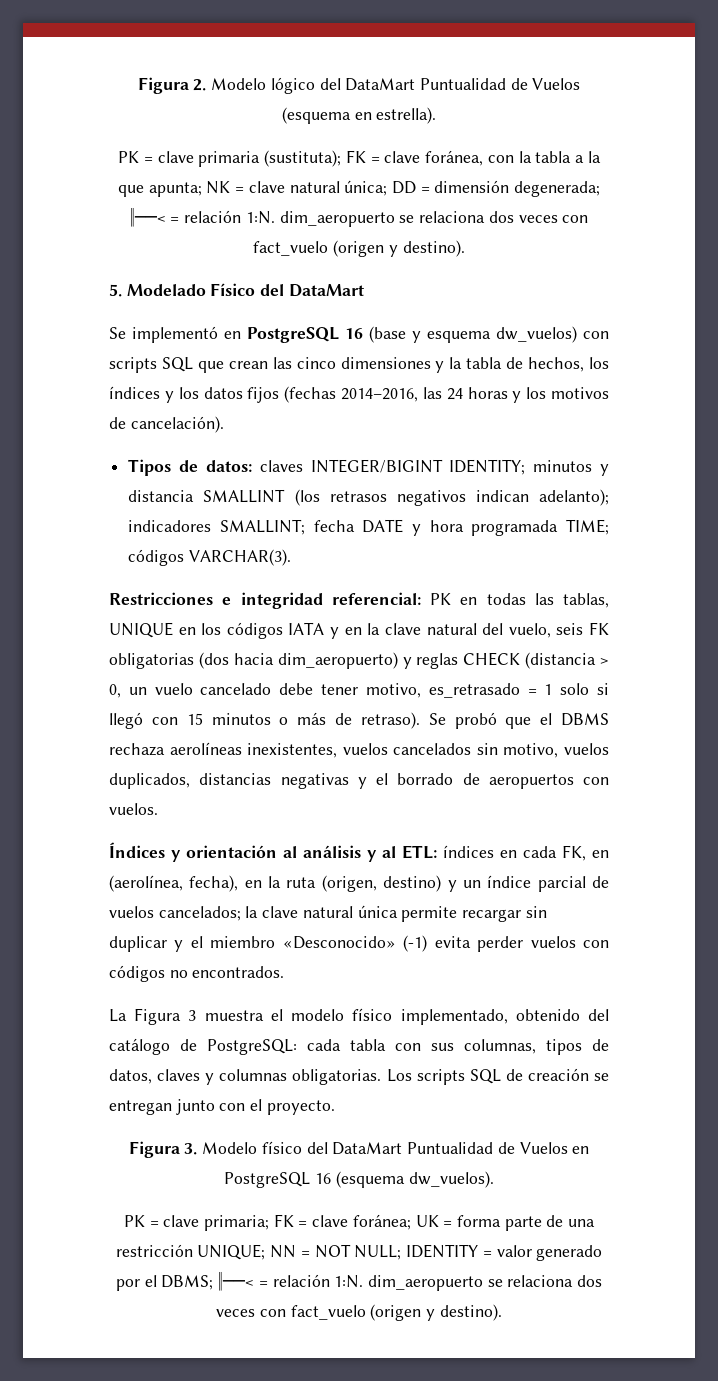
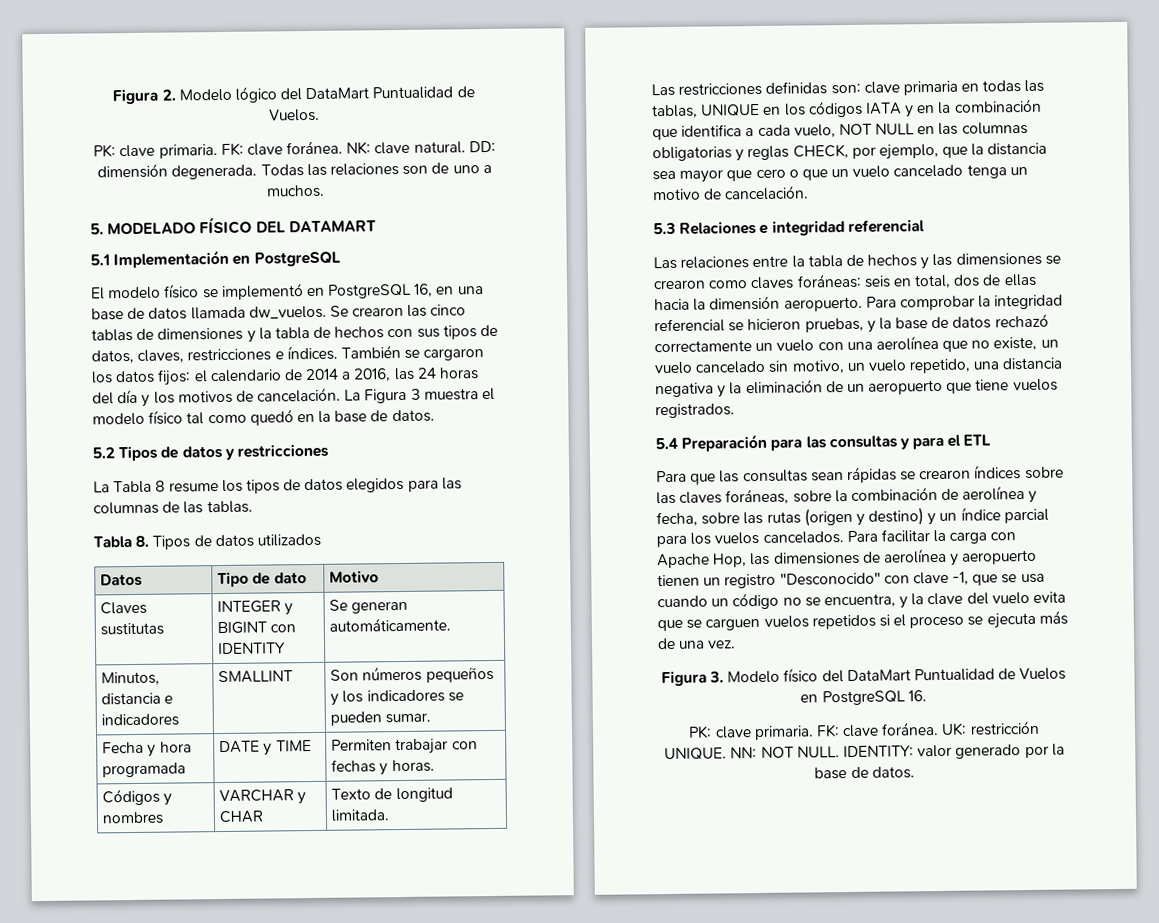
[532,78,581,90] [281,107,437,124] [118,150,601,167] [117,180,601,197] [129,207,589,227] [253,240,465,257] [109,283,364,297] [109,326,609,343] [109,357,336,373] Vuelos (esquema en estrella). // PK = clave primaria (sustituta); FK = clave foránea, con la tabla a la que apunta; NK = clave natural única; DD = dimensión degenerada; ‖──< = relación 1:N. dim_aeropuerto se relaciona dos veces con fact_vuelo (origen y destino). // 5. Modelado Físico del DataMart // Se implementó en PostgreSQL 16 (base y esquema dw_vuelos) con scripts SQL que crean las cinco -> [269,108,320,122] [93,140,496,159] [97,162,492,180] [265,184,325,198] [90,216,376,235] [90,249,341,269] [91,283,484,300] [91,304,467,321] [91,328,155,342] Vuelos. // PK: clave primaria. FK: clave foránea. NK: clave natural. DD: dimensión degenerada. Todas las relaciones son de uno a muchos. // 5. MODELADO FÍSICO DEL DATAMART // 5.1 Implementación en PostgreSQL // El modelo físico se implementó en PostgreSQL 16, en una base de datos llamada dw_vuelos. Se crearon las cinco tablas de
[528,357,610,372] [109,386,418,403] hechos, los índices y los datos fijos (fechas 2014–2016, -> [334,324,499,340] [91,344,485,364] [91,368,392,386] hechos con sus tipos de datos, claves, restricciones e índices. También se cargaron los datos fijos: el calendario de 2014 a 2016,
(508, 393) none -> [92,389,139,405] del día
[130,416,224,433] [128,459,609,476] [128,489,609,506] [128,519,610,536] [128,549,291,566] [109,592,451,609] cancelación). // Tipos de datos: claves INTEGER/BIGINT IDENTITY; minutos y distancia SMALLINT (los retrasos negativos indican adelanto); indicadores SMALLINT; fecha DATE y hora programada TIME; códigos VARCHAR(3). // Restricciones e integridad referencial: PK -> [257,387,496,404] [92,409,435,426] [92,443,329,462] [93,477,462,494] [93,500,253,515] [93,533,321,550] [100,573,144,587] [217,571,307,588] [329,570,380,583] [100,601,148,615] [100,622,165,636] [217,600,294,616] [217,621,297,635] [218,642,287,655] [329,599,409,614] [329,617,452,632] [101,671,161,686] [101,692,174,706] [101,713,180,727] [218,670,294,684] [330,666,494,683] [330,689,464,706] [330,711,432,726] [102,741,192,757] [102,762,187,778] [219,740,312,756] [331,738,478,755] [331,759,435,776] [102,788,173,806] [102,811,165,825] [219,789,307,805] [219,810,265,824] [331,787,453,803] [331,809,391,822] [651,80,958,97] cancelación. La Figura 3 muestra el modelo físico tal como quedó en la base de datos. // 5.2 Tipos de datos y restricciones // La Tabla 8 resume los tipos de datos elegidos para las columnas de las tablas. // Tabla 8. Tipos de datos utilizados // Datos | Tipo de dato | Motivo // Claves sustitutas | INTEGER y BIGINT con IDENTITY | Se generan automáticamente. // Minutos, distancia e indicadores | SMALLINT | Son números pequeños y los indicadores se pueden sumar. // Fecha y hora programada | DATE y TIME | Permiten trabajar con fechas y horas. // Códigos y nombres | VARCHAR y CHAR | Texto de longitud limitada. // Las restricciones definidas son: clave primaria
[384,622,610,638] [109,652,609,669] [109,683,609,698] [109,712,609,729] [109,742,609,758] [109,773,609,789] [109,803,158,815] [109,842,609,862] [109,875,377,892] clave natural del vuelo, seis FK obligatorias (dos hacia dim_aeropuerto) y reglas CHECK (distancia > 0, un vuelo cancelado debe tener motivo, es_retrasado = 1 solo si llegó con 15 minutos o más de retraso). Se probó que el DBMS rechaza aerolíneas inexistentes, vuelos cancelados sin motivo, vuelos duplicados, distancias negativas y el borrado de aeropuertos con vuelos. // Índices y orientación al análisis y al ETL: índices en cada FK, en (aerolínea, fecha), en la ruta (origen, -> [953,98,1042,113] [652,121,1028,141] [652,142,1048,162] [652,164,1028,183] [652,185,810,201] [653,219,925,236] [653,252,1061,270] [653,273,1037,290] [654,294,1064,312] [654,313,1049,333] [654,335,1059,353] [654,357,1064,375] [655,378,1058,398] [655,403,735,419] [655,433,992,452] [656,465,1064,485] [656,486,1038,505] [656,507,865,527] combinación que identifica a cada vuelo, NOT NULL en las columnas obligatorias y reglas CHECK, por ejemplo, que la distancia sea mayor que cero o que un vuelo cancelado tenga un motivo de cancelación. // 5.3 Relaciones e integridad referencial // Las relaciones entre la tabla de hechos y las dimensiones se crearon como claves foráneas: seis en total, dos de ellas hacia la dimensión aeropuerto. Para comprobar la integridad referencial se hicieron pruebas, y la base de datos rechazó correctamente un vuelo con una aerolínea que no existe, un vuelo cancelado sin motivo, un vuelo repetido, una distancia negativa y la eliminación de un aeropuerto que tiene vuelos registrados. // 5.4 Preparación para las consultas y para el ETL // Para que las consultas sean rápidas se crearon índices sobre las claves foráneas, sobre la combinación de aerolínea y fecha, sobre las rutas (origen y
[592,876,610,888] [109,905,547,922] [109,935,609,952] [109,965,285,982] [109,1008,609,1025] [109,1038,609,1055] [109,1068,610,1085] [109,1099,335,1115] de vuelos cancelados; la clave natural única permite recargar sin duplicar y el miembro «Desconocido» (-1) evita perder vuelos con códigos no encontrados. // La Figura 3 muestra el modelo físico implementado, obtenido del catálogo de PostgreSQL: cada tabla con sus columnas, tipos de datos, claves y columnas obligatorias. Los scripts SQL de creación se entregan junto con el proyecto. -> [656,529,1017,548] [657,548,1038,569] [657,571,1045,589] [657,591,1067,610] [657,610,1068,632] [657,637,737,650] para los vuelos cancelados. Para facilitar la carga con Apache Hop, las dimensiones de aerolínea y aeropuerto tienen un registro "Desconocido" con clave -1, que se usa cuando un código no se encuentra, y la clave del vuelo evita que se carguen vuelos repetidos si el proceso se ejecuta más de una vez.
[315,1171,494,1188] [123,1214,596,1231] [115,1244,603,1261] [115,1271,603,1291] [216,1304,502,1321] 16 (esquema dw_vuelos). // PK = clave primaria; FK = clave foránea; UK = forma parte de una restricción UNIQUE; NN = NOT NULL; IDENTITY = valor generado por el DBMS; ‖──< = relación 1:N. dim_aeropuerto se relaciona dos veces con fact_vuelo (origen y destino). -> [907,690,927,702] [688,720,1040,741] [664,743,1065,761] [814,766,915,780] 16. // PK: clave primaria. FK: clave foránea. UK: restricción UNIQUE. NN: NOT NULL. IDENTITY: valor generado por la base de datos.

